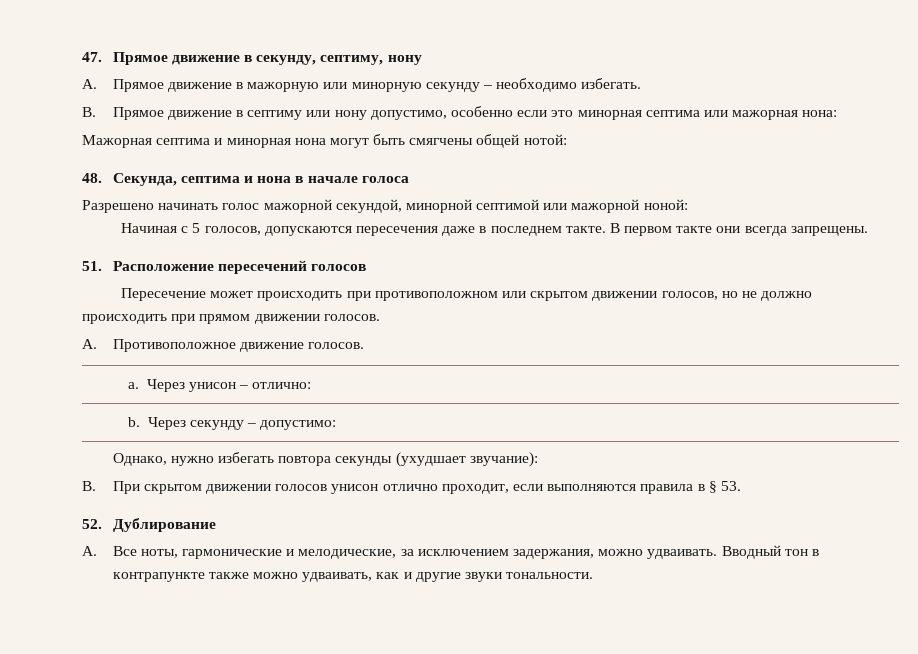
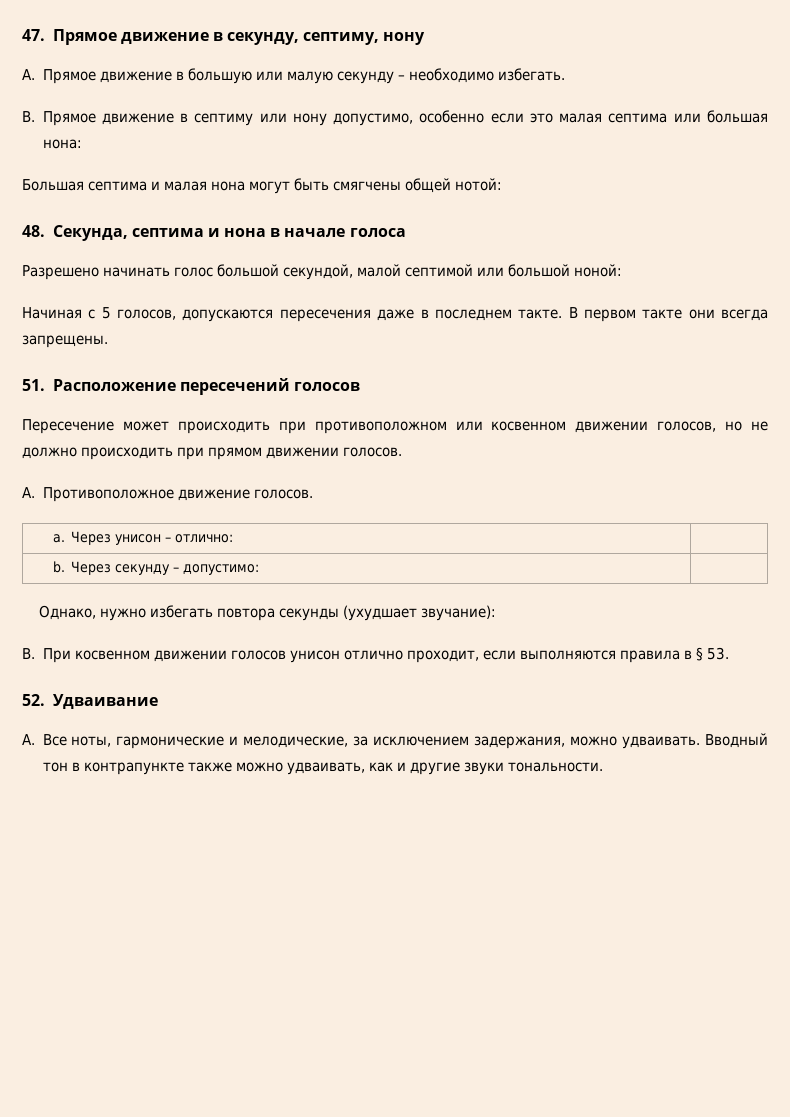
[247,82,422,92] мажорную или минорную -> [187,68,333,84] большую или малую
[577,110,642,120] минорная -> [559,113,603,123] малая
[732,110,799,120] мажорная -> [706,110,768,123] большая
[82,135,291,148] Мажорная септима и минорная -> [22,179,208,191] Большая септима и малая
[263,199,472,213] мажорной секундой, минорной -> [217,264,402,280] большой секундой, малой
[571,199,640,213] мажорной -> [508,264,571,277] большой
[530,291,589,301] скрытом -> [491,421,567,431] косвенном
[143,484,202,494] скрытом -> [74,650,150,660] косвенном
[112,518,216,532] Дублирование -> [52,694,158,709] Удваивание

